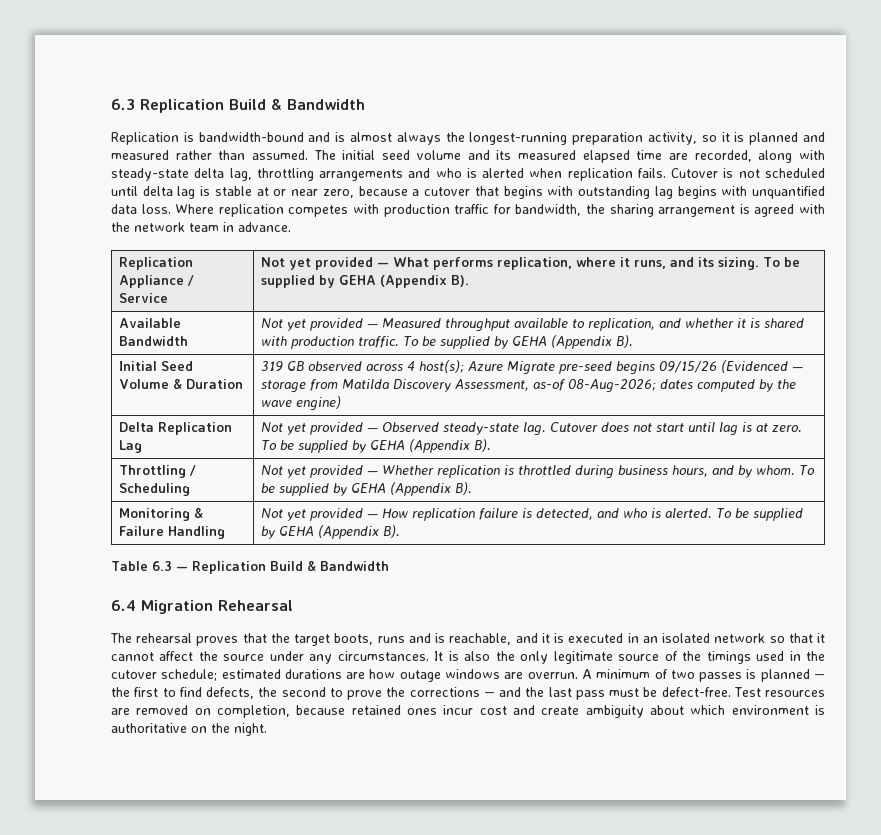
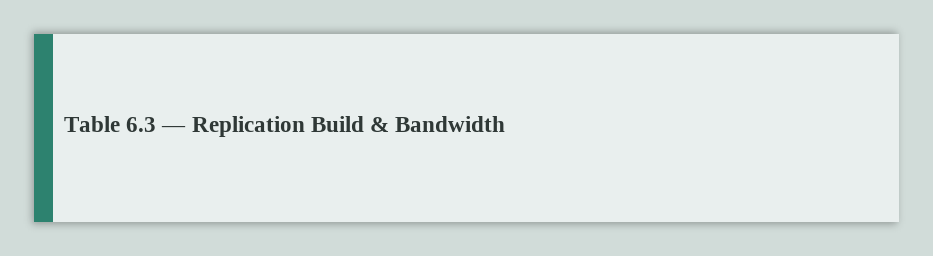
[111,98,365,113] [111,132,825,145] [111,150,825,163] [111,168,825,181] [111,186,825,199] [111,204,826,217] [111,222,291,232] [119,257,194,270] [119,275,195,288] [119,293,169,303] [261,257,801,270] [261,275,470,288] [119,318,182,328] [119,336,189,346] [261,318,805,332] [261,335,634,349] [119,361,194,371] [119,378,244,389] [261,360,804,375] [261,379,797,393] [261,396,342,411] [119,422,233,435] [119,440,143,453] [261,422,803,436] [261,439,492,453] [119,465,197,478] [119,483,191,496] [261,465,816,479] [261,482,473,496] [119,507,204,521] [119,526,226,539] [261,508,804,521] [261,525,401,539] 6.3 Replication Build & Bandwidth // Replication is bandwidth-bound and is almost always the longest-running preparation activity, so it is planned and measured rather than assumed. The initial seed volume and its measured elapsed time are recorded, along with steady-state delta lag, throttling arrangements and who is alerted when replication fails. Cutover is not scheduled until delta lag is stable at or near zero, because a cutover that begins with outstanding lag begins with unquantified data loss. Where replication competes with production traffic for bandwidth, the sharing arrangement is agreed with the network team in advance. // Replication Appliance / Service | Not yet provided — What performs replication, where it runs, and its sizing. To be supplied by GEHA (Appendix B). // Available Bandwidth | Not yet provided — Measured throughput available to replication, and whether it is shared with production traffic. To be supplied by GEHA (Appendix B). // Initial Seed Volume & Duration | 319 GB observed across 4 host(s); Azure Migrate pre-seed begins 09/15/26 (Evidenced — storage from Matilda Discovery Assessment, as-of 08-Aug-2026; dates computed by the wave engine) // Delta Replication Lag | Not yet provided — Observed steady-state lag. Cutover does not start until lag is at zero. To be supplied by GEHA (Appendix B). // Throttling / Scheduling | Not yet provided — Whether replication is throttled during business hours, and by whom. To be supplied by GEHA (Appendix B). // Monitoring & Failure Handling | Not yet provided — How replication failure is detected, and who is alerted. To be supplied by GEHA (Appendix B). // -> (64, 124) none
[111,600,293,614] [110,633,825,646] [111,651,826,664] [111,669,825,682] [111,687,825,700] [111,705,825,718] [111,723,267,736] // 6.4 Migration Rehearsal // The rehearsal proves that the target boots, runs and is reachable, and it is executed in an isolated network so that it cannot affect the source under any circumstances. It is also the only legitimate source of the timings used in the cutover schedule; estimated durations are how outage windows are overrun. A minimum of two passes is planned — the first to find defects, the second to prove the corrections — and the last pass must be defect-free. Test resources are removed on completion, because retained ones incur cost and create ambiguity about which environment is authoritative on the night. -> (506, 124) none

